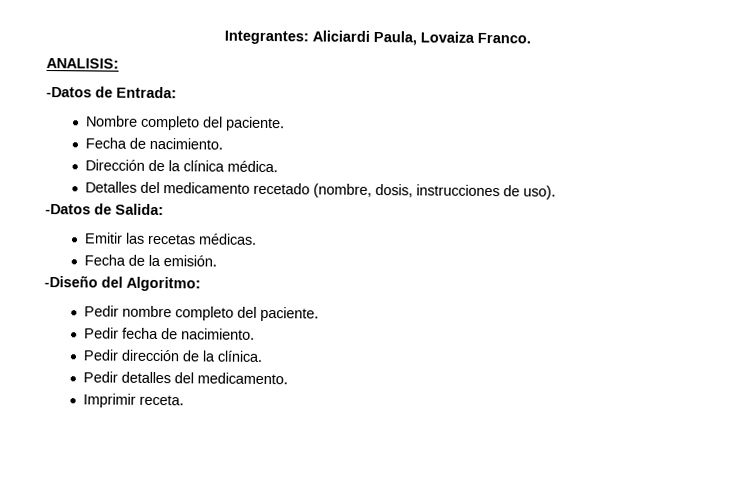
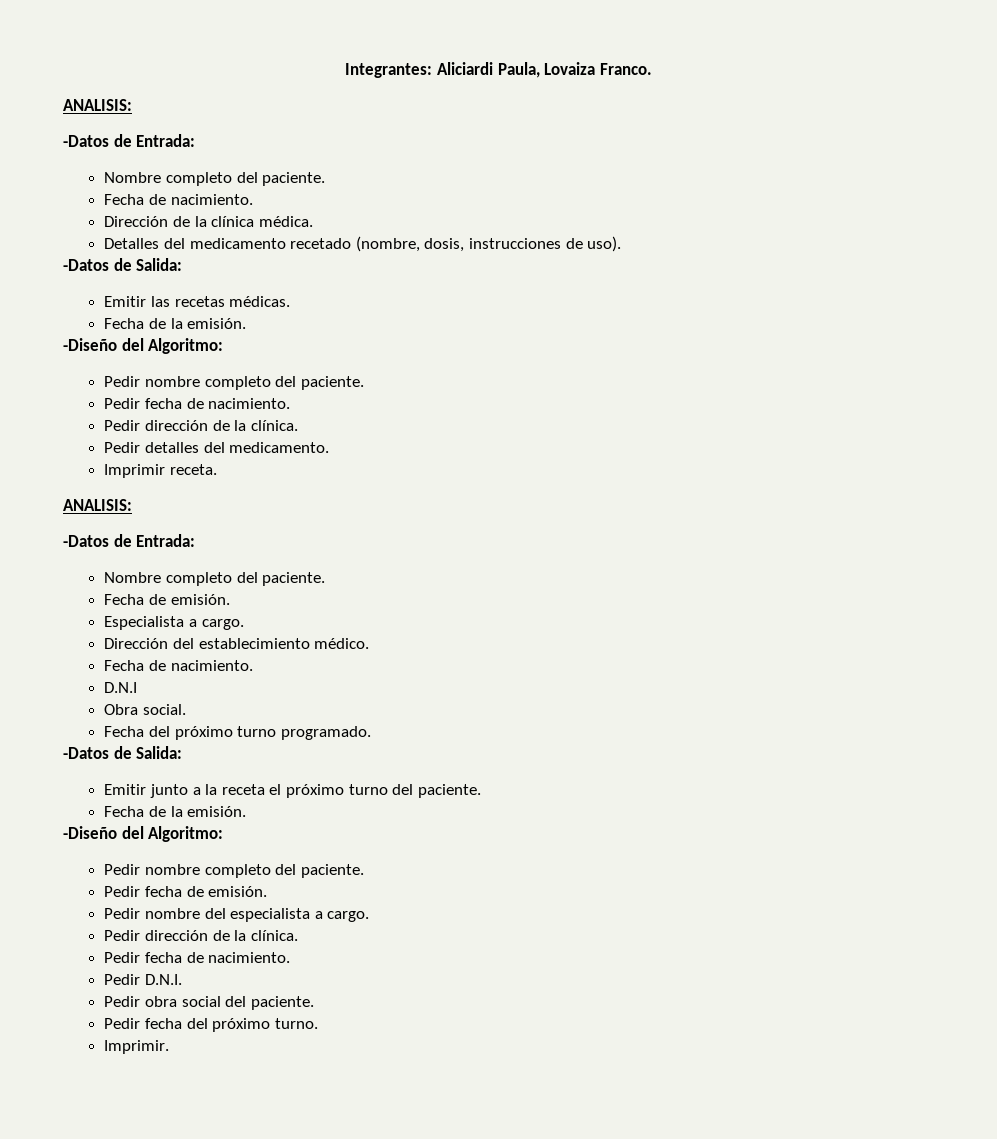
(184, 400) none -> [63,499,132,511] [63,534,196,547] [104,572,326,586] [104,594,230,605] [104,616,244,630] [104,638,370,649] [104,660,253,671] [104,682,138,693] [104,704,186,715] [104,726,371,740] [63,746,183,759] [104,784,481,798] [104,806,247,817] [63,826,224,842] [104,864,364,878] [104,886,268,897] [104,908,370,922] [104,930,298,941] [104,952,291,963] [104,974,182,985] [104,996,314,1010] [104,1018,318,1032] [104,1040,170,1054] // ANALISIS: // -Datos de Entrada: // Nombre completo del paciente. // Fecha de emisión. // Especialista a cargo. // Dirección del establecimiento médico. // Fecha de nacimiento. // D.N.I // Obra social. // Fecha del próximo turno programado. // -Datos de Salida: // Emitir junto a la receta el próximo turno del paciente. // Fecha de la emisión. // -Diseño del Algoritmo: // Pedir nombre completo del paciente. // Pedir fecha de emisión. // Pedir nombre del especialista a cargo. // Pedir dirección de la clínica. // Pedir fecha de nacimiento. // Pedir D.N.I. // Pedir obra social del paciente. // Pedir fecha del próximo turno. // Imprimir.

